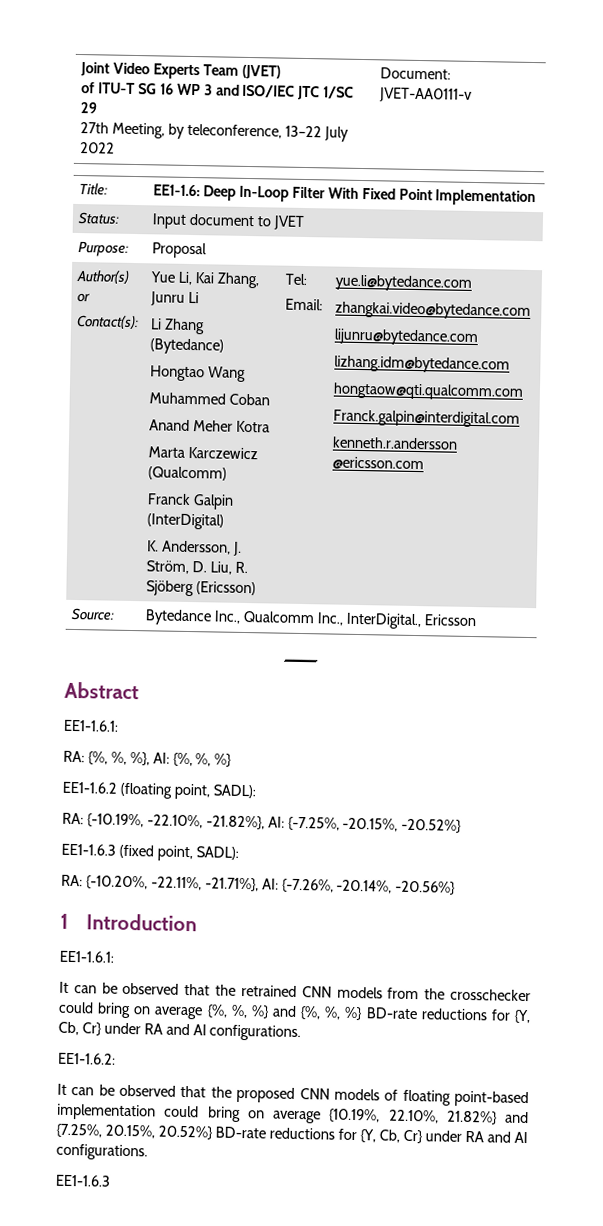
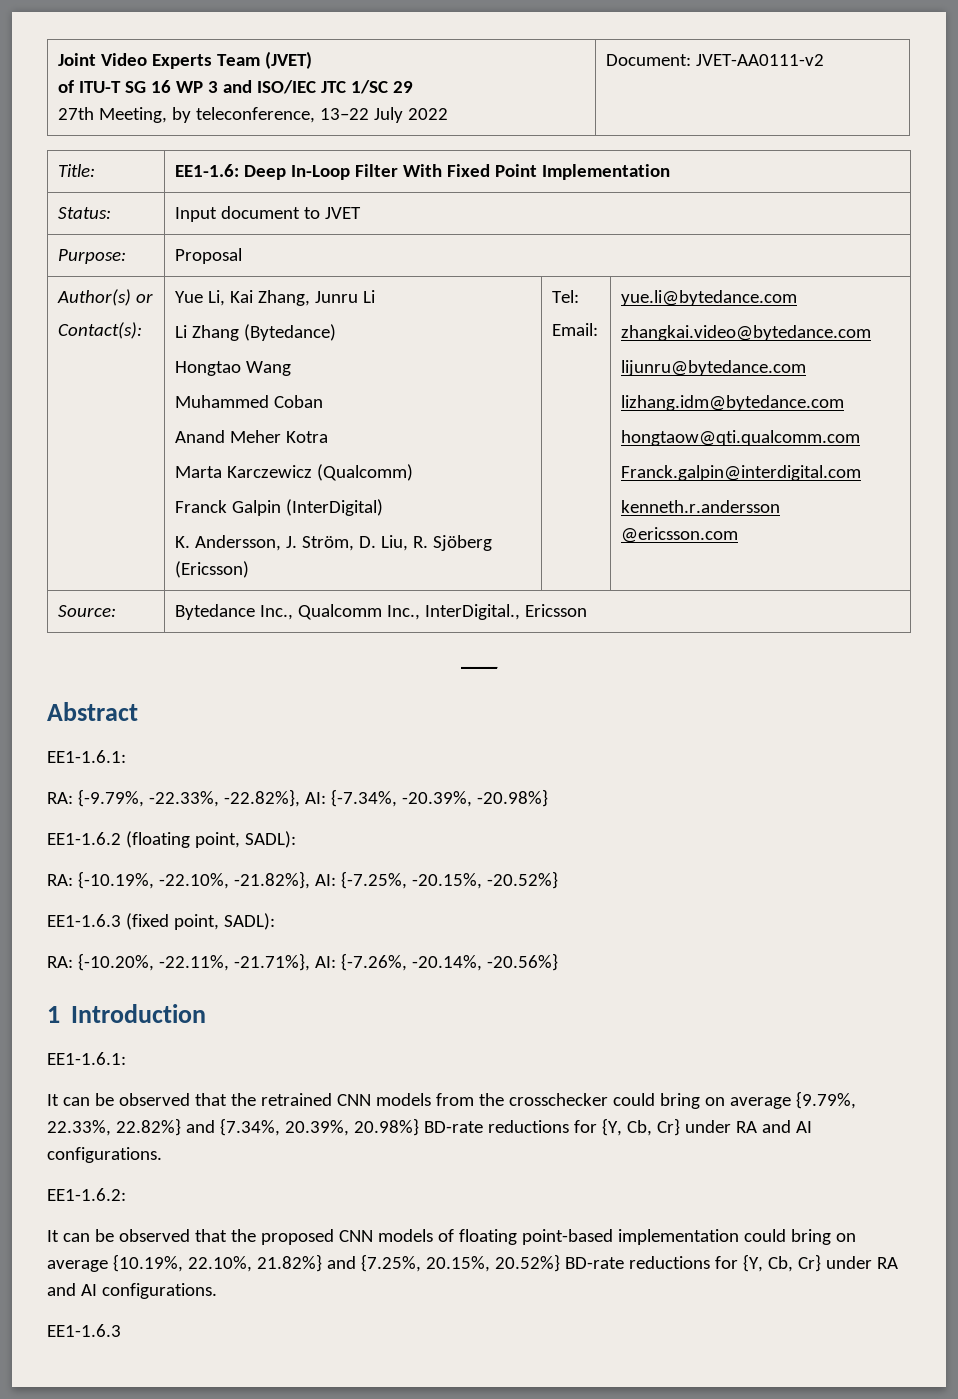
[379,87,473,103] JVET-AA0111-v -> [695,54,824,66] JVET-AA0111-v2
[87,751,233,767] {%, %, %}, AI: {%, %, %} -> [77,789,548,807] {-9.79%, -22.33%, -22.82%}, AI: {-7.34%, -20.39%, -20.98%}
[206,1004,364,1021] {%, %, %} and {%, %, %} -> [795,1091,856,1109] [47,1118,419,1136] {9.79%, 22.33%, 22.82%} and {7.34%, 20.39%, 20.98%}

